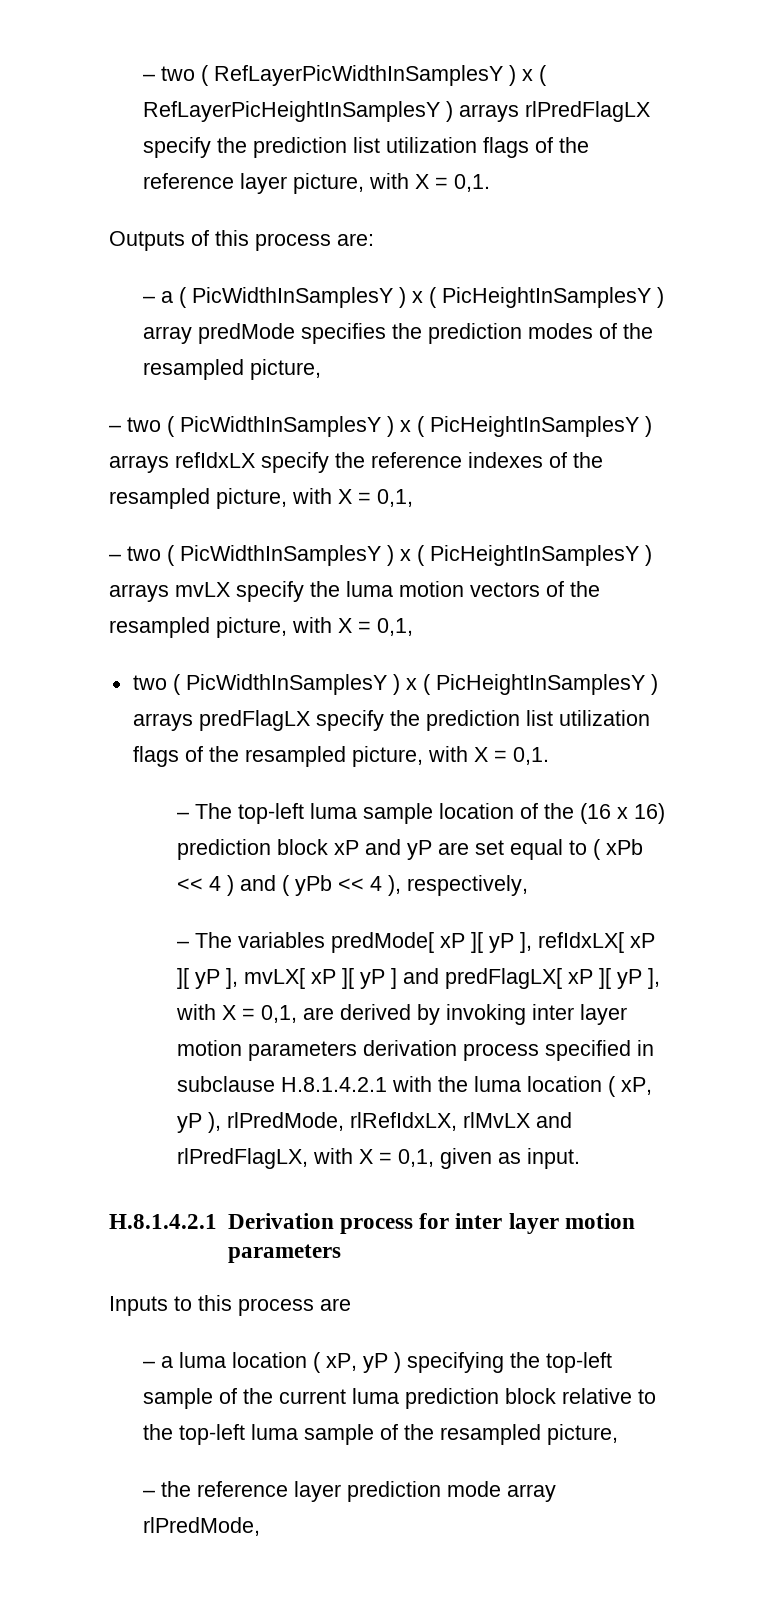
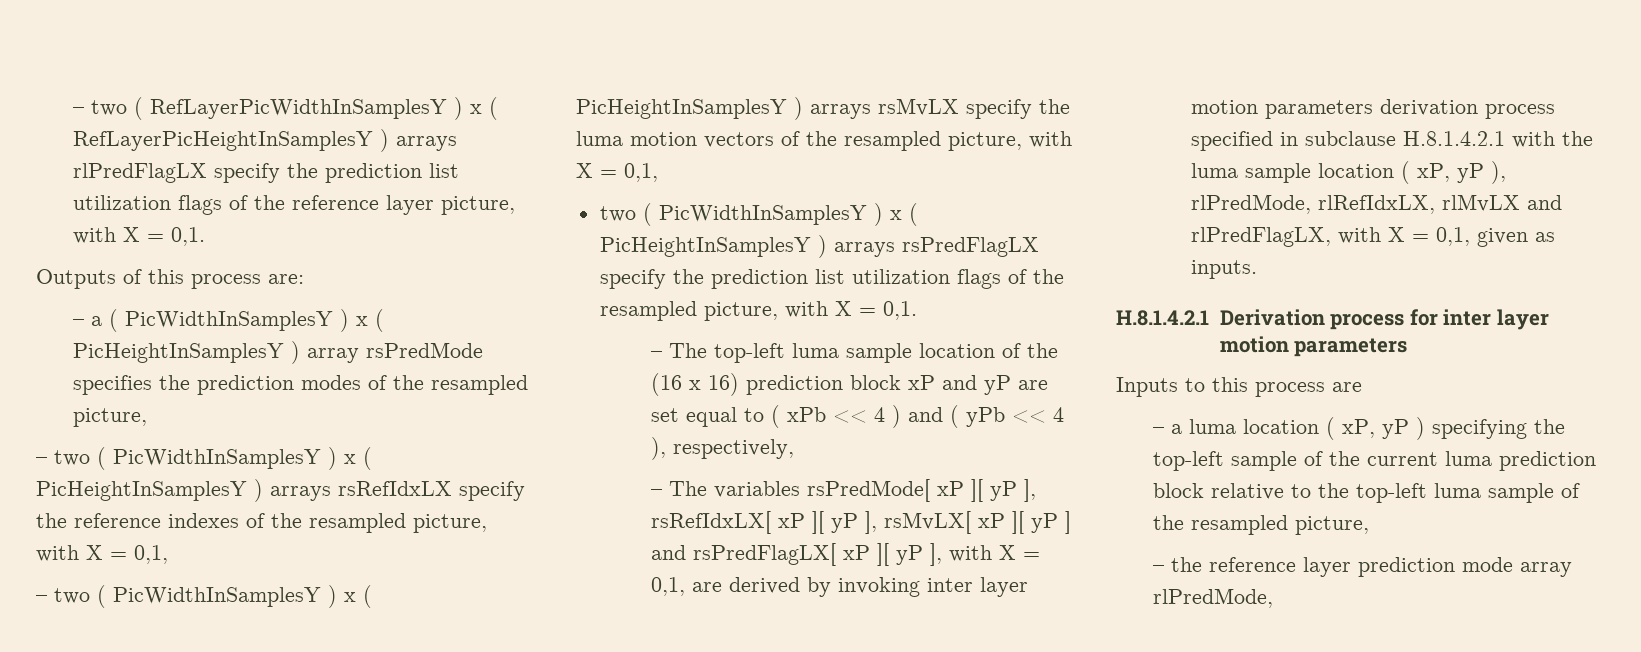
[198,323,296,344] predMode -> [366,342,484,358] rsPredMode
[175,452,255,468] refIdxLX -> [338,481,452,496] rsRefIdxLX
[175,582,230,597] mvLX -> [878,98,959,116] rsMvLX
[198,710,310,731] predFlagLX -> [901,237,1039,257] rsPredFlagLX
[331,932,656,953] [177,968,306,989] predMode[ xP ][ yP ], refIdxLX[ xP ][ yP ], mvLX[ -> [806,479,1036,502] [650,511,971,534] rsPredMode[ xP ][ yP ], rsRefIdxLX[ xP ][ yP ], rsMvLX[
[445,968,563,989] predFlagLX[ -> [692,543,836,566] rsPredFlagLX[
(522, 1084) none -> [1244,163,1311,183] sample
[527,1148,581,1169] input. -> [1190,260,1257,279] inputs.

